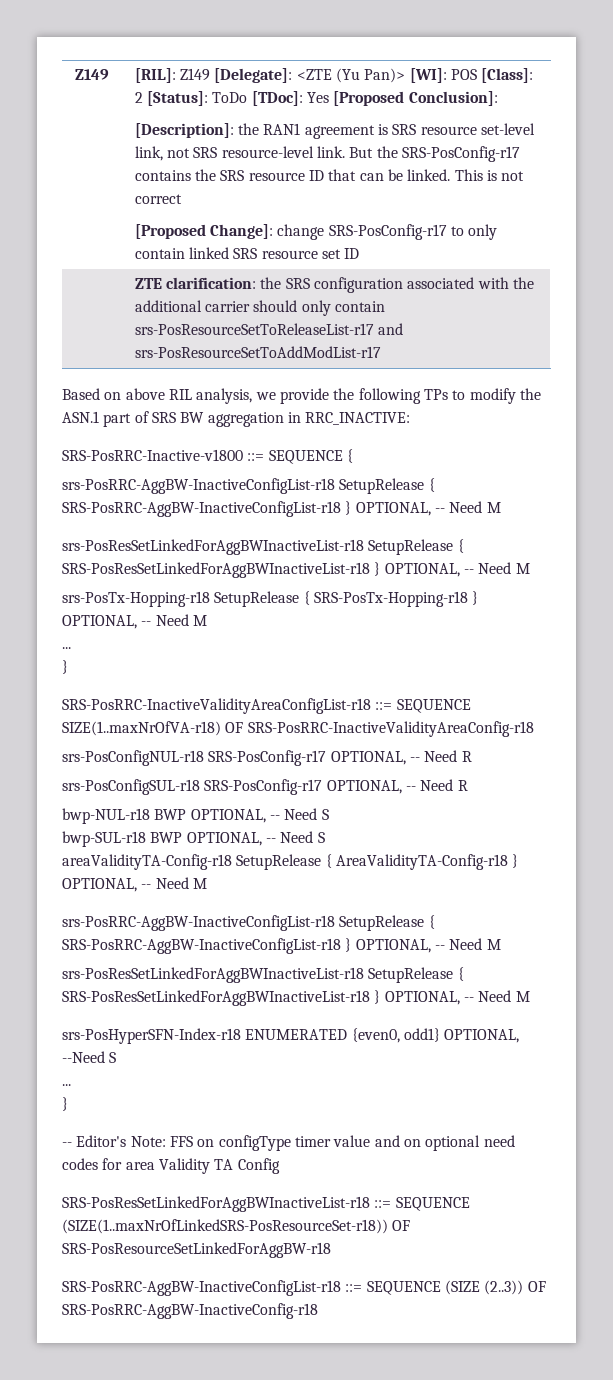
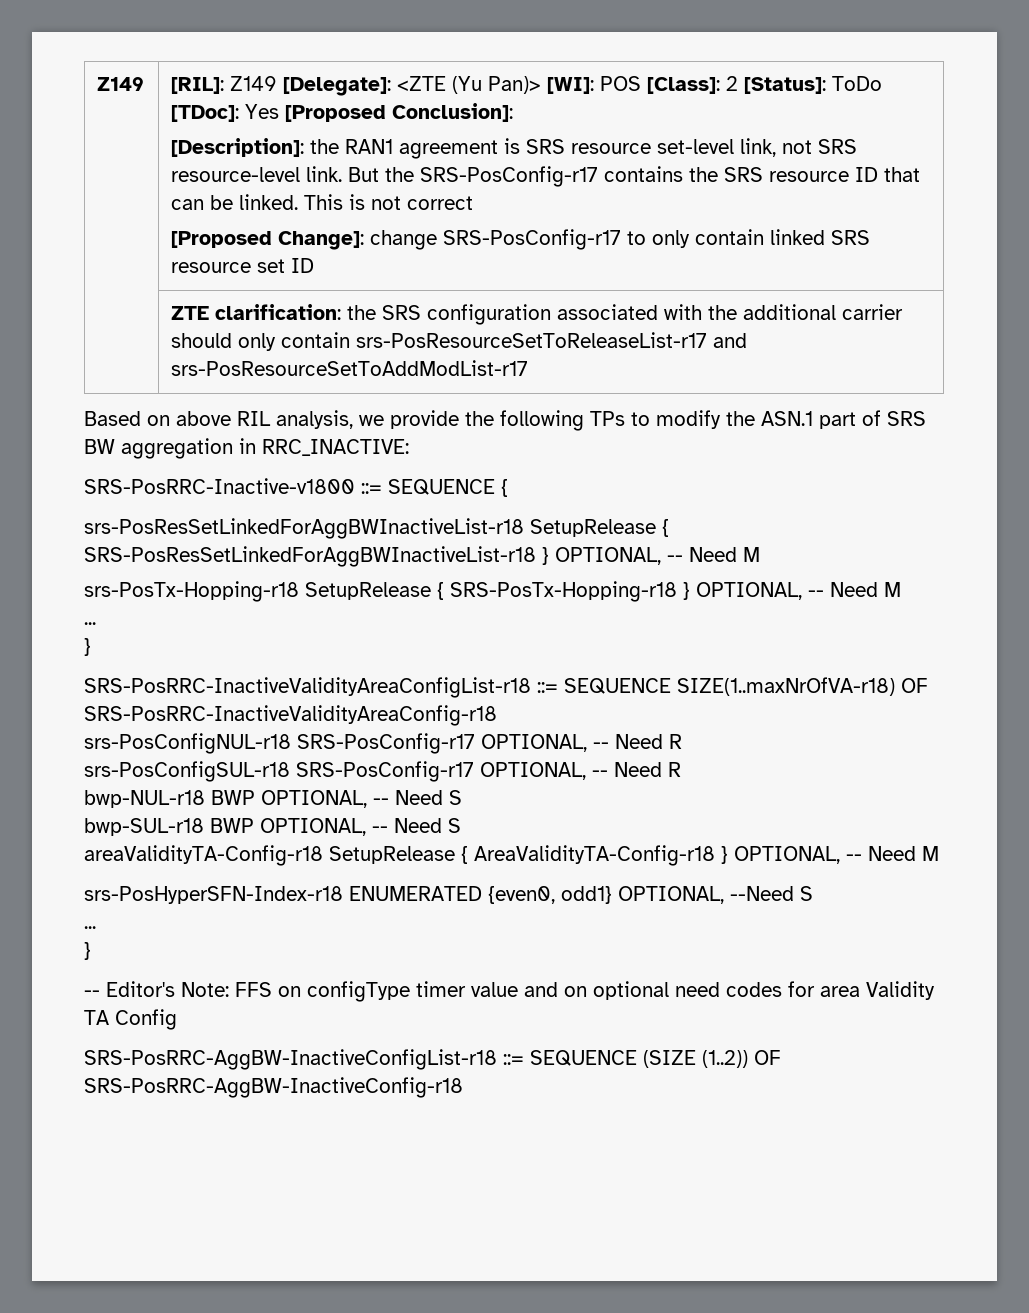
[62,478,435,494] [62,501,501,517] // srs-PosRRC-AggBW-InactiveConfigList-r18 SetupRelease { SRS-PosRRC-AggBW-InactiveConfigList-r18 } OPTIONAL, -- Need M -> (508, 488) none
[62,915,435,931] [62,938,501,954] [62,967,464,983] [62,990,530,1006] // srs-PosRRC-AggBW-InactiveConfigList-r18 SetupRelease { SRS-PosRRC-AggBW-InactiveConfigList-r18 } OPTIONAL, -- Need M // srs-PosResSetLinkedForAggBWInactiveList-r18 SetupRelease { SRS-PosResSetLinkedForAggBWInactiveList-r18 } OPTIONAL, -- Need M -> (939, 853) none
[62,1196,470,1212] [62,1219,411,1234] [62,1242,331,1258] // SRS-PosResSetLinkedForAggBWInactiveList-r18 ::= SEQUENCE (SIZE(1..maxNrOfLinkedSRS-PosResourceSet-r18)) OF SRS-PosResourceSetLinkedForAggBW-r18 -> (177, 1019) none
[484,1280,524,1295] (2..3)) -> [702,1050,748,1068] (1..2))

